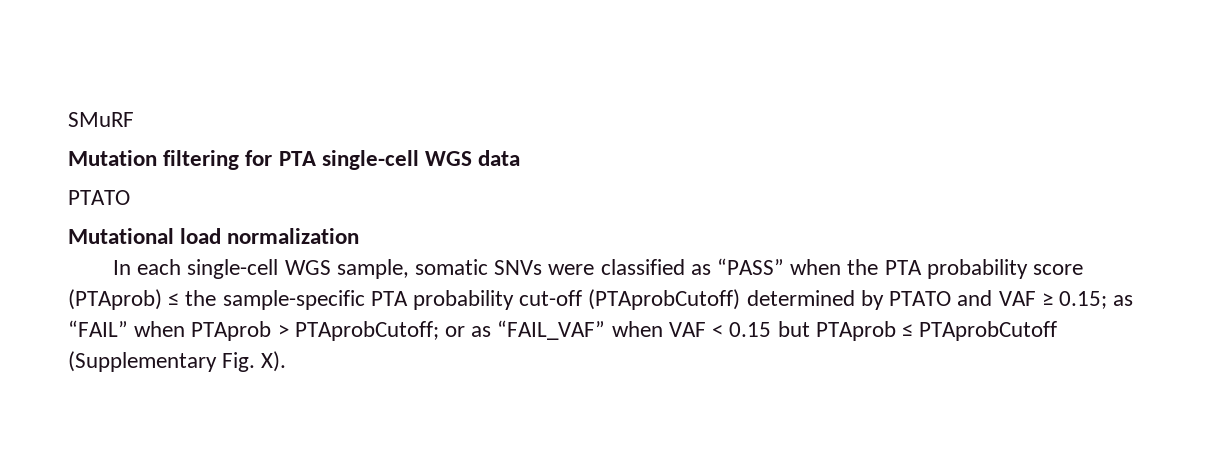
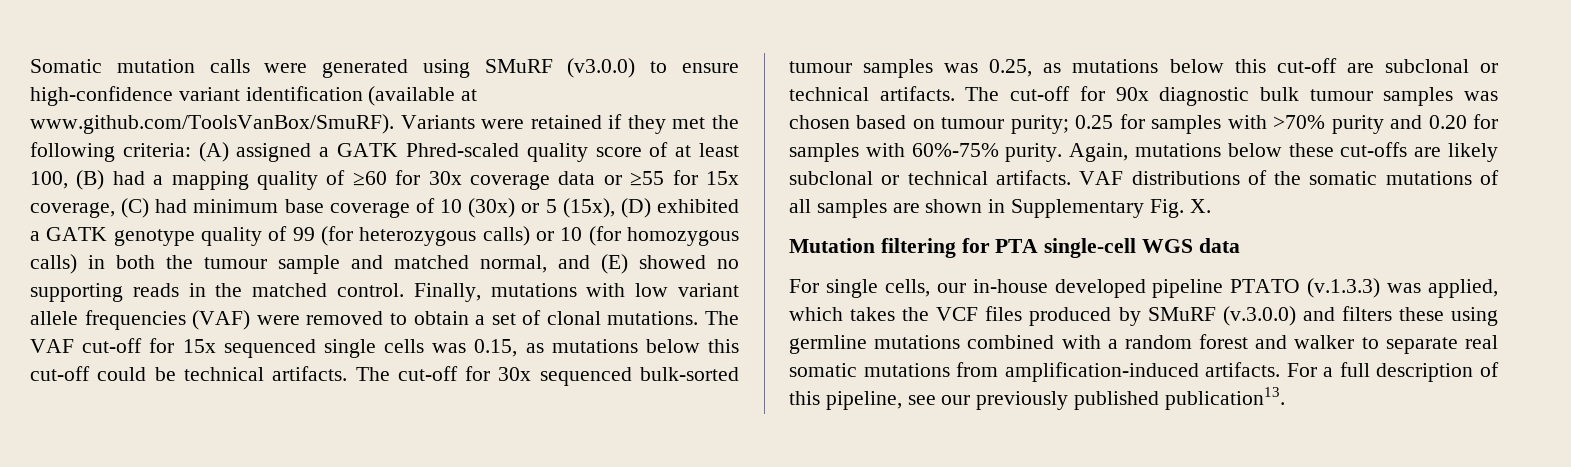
[68,112,134,127] SMuRF -> [30,58,740,78] [30,86,478,106] [30,114,739,134] [30,142,740,162] [30,170,739,190] [30,198,739,218] [30,226,739,246] [30,254,739,274] [30,283,739,302] [30,310,739,330] [30,338,739,358] [30,366,739,386] [789,58,1498,78] [789,86,1498,106] [789,114,1498,134] [789,142,1498,162] [789,170,1499,185] [789,199,1211,218] Somatic mutation calls were generated using SMuRF (v3.0.0) to ensure high-confidence variant identification (available at www.github.com/ToolsVanBox/SmuRF). Variants were retained if they met the following criteria: (A) assigned a GATK Phred-scaled quality score of at least 100, (B) had a mapping quality of ≥60 for 30x coverage data or ≥55 for 15x coverage, (C) had minimum base coverage of 10 (30x) or 5 (15x), (D) exhibited a GATK genotype quality of 99 (for heterozygous calls) or 10 (for homozygous calls) in both the tumour sample and matched normal, and (E) showed no supporting reads in the matched control. Finally, mutations with low variant allele frequencies (VAF) were removed to obtain a set of clonal mutations. The VAF cut-off for 15x sequenced single cells was 0.15, as mutations below this cut-off could be technical artifacts. The cut-off for 30x sequenced bulk-sorted tumour samples was 0.25, as mutations below this cut-off are subclonal or technical artifacts. The cut-off for 90x diagnostic bulk tumour samples was chosen based on tumour purity; 0.25 for samples with >70% purity and 0.20 for samples with 60%-75% purity. Again, mutations below these cut-offs are likely subclonal or technical artifacts. VAF distributions of the somatic mutations of all samples are shown in Supplementary Fig. X.
[68,190,130,205] [68,228,360,244] [112,258,1084,279] [68,289,1134,310] [68,320,1058,341] [68,351,287,372] PTATO // Mutational load normalization // In each single-cell WGS sample, somatic SNVs were classified as “PASS” when the PTA probability score (PTAprob) ≤ the sample-specific PTA probability cut-off (PTAprobCutoff) determined by PTATO and VAF ≥ 0.15; as “FAIL” when PTAprob > PTAprobCutoff; or as “FAIL_VAF” when VAF < 0.15 but PTAprob ≤ PTAprobCutoff (Supplementary Fig. X). -> [789,278,1498,298] [789,306,1498,326] [789,334,1498,354] [789,362,1499,382] [789,387,1285,410] For single cells, our in-house developed pipeline PTATO (v.1.3.3) was applied, which takes the VCF files produced by SMuRF (v.3.0.0) and filters these using germline mutations combined with a random forest and walker to separate real somatic mutations from amplification-induced artifacts. For a full description of this pipeline, see our previously published publication13.

